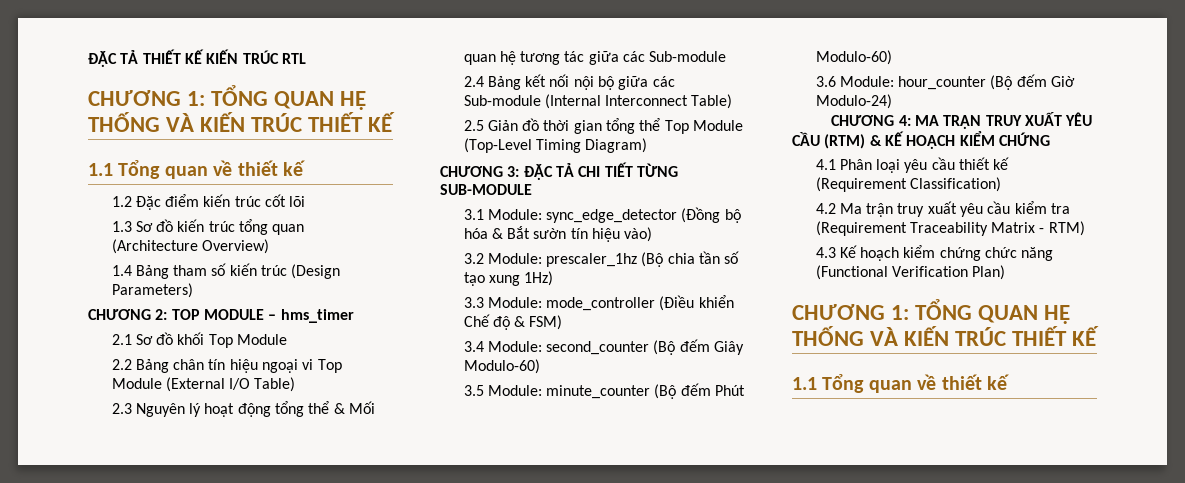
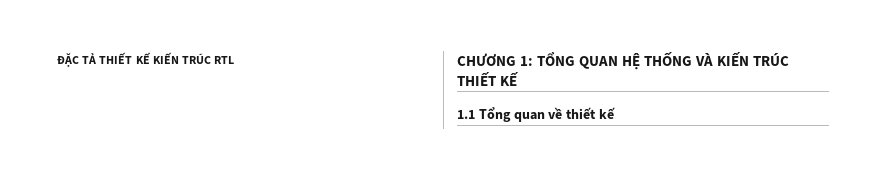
[111,194,306,210] [111,219,305,235] [111,239,269,254] [111,263,341,279] [111,283,193,298] [88,309,354,323] [111,332,288,348] [111,359,342,373] [111,377,296,392] [111,401,376,417] [463,51,727,65] [463,74,675,90] [463,94,733,109] [463,118,744,134] [463,138,648,153] [440,162,678,180] [440,184,532,195] [463,207,741,223] [463,226,653,242] [463,251,740,267] [463,271,554,286] [463,295,734,311] [463,314,563,330] [463,339,745,355] [463,359,540,374] [463,383,746,399] [815,50,892,65] [815,74,1076,90] [815,94,892,109] [831,112,1093,129] [792,131,1050,149] [815,157,1010,173] [815,177,1001,192] [815,201,1071,217] [815,221,1085,236] [815,245,1054,261] [815,265,1006,280] [792,299,1071,324] [792,326,1100,346] [792,374,1009,393] // 1.2 Đặc điểm kiến trúc cốt lõi // 1.3 Sơ đồ kiến trúc tổng quan (Architecture Overview) // 1.4 Bảng tham số kiến trúc (Design Parameters) // CHƯƠNG 2: TOP MODULE – hms_timer // 2.1 Sơ đồ khối Top Module // 2.2 Bảng chân tín hiệu ngoại vi Top Module (External I/O Table) // 2.3 Nguyên lý hoạt động tổng thể & Mối quan hệ tương tác giữa các Sub-module // 2.4 Bảng kết nối nội bộ giữa các Sub-module (Internal Interconnect Table) // 2.5 Giản đồ thời gian tổng thể Top Module (Top-Level Timing Diagram) // CHƯƠNG 3: ĐẶC TẢ CHI TIẾT TỪNG SUB-MODULE // 3.1 Module: sync_edge_detector (Đồng bộ hóa & Bắt sườn tín hiệu vào) // 3.2 Module: prescaler_1hz (Bộ chia tần số tạo xung 1Hz) // 3.3 Module: mode_controller (Điều khiển Chế độ & FSM) // 3.4 Module: second_counter (Bộ đếm Giây Modulo-60) // 3.5 Module: minute_counter (Bộ đếm Phút Modulo-60) // 3.6 Module: hour_counter (Bộ đếm Giờ Modulo-24) // CHƯƠNG 4: MA TRẬN TRUY XUẤT YÊU CẦU (RTM) & KẾ HOẠCH KIỂM CHỨNG // 4.1 Phân loại yêu cầu thiết kế (Requirement Classification) // 4.2 Ma trận truy xuất yêu cầu kiểm tra (Requirement Traceability Matrix - RTM) // 4.3 Kế hoạch kiểm chứng chức năng (Functional Verification Plan) // CHƯƠNG 1: TỔNG QUAN HỆ THỐNG VÀ KIẾN TRÚC THIẾT KẾ // 1.1 Tổng quan về thiết kế -> (615, 113) none

